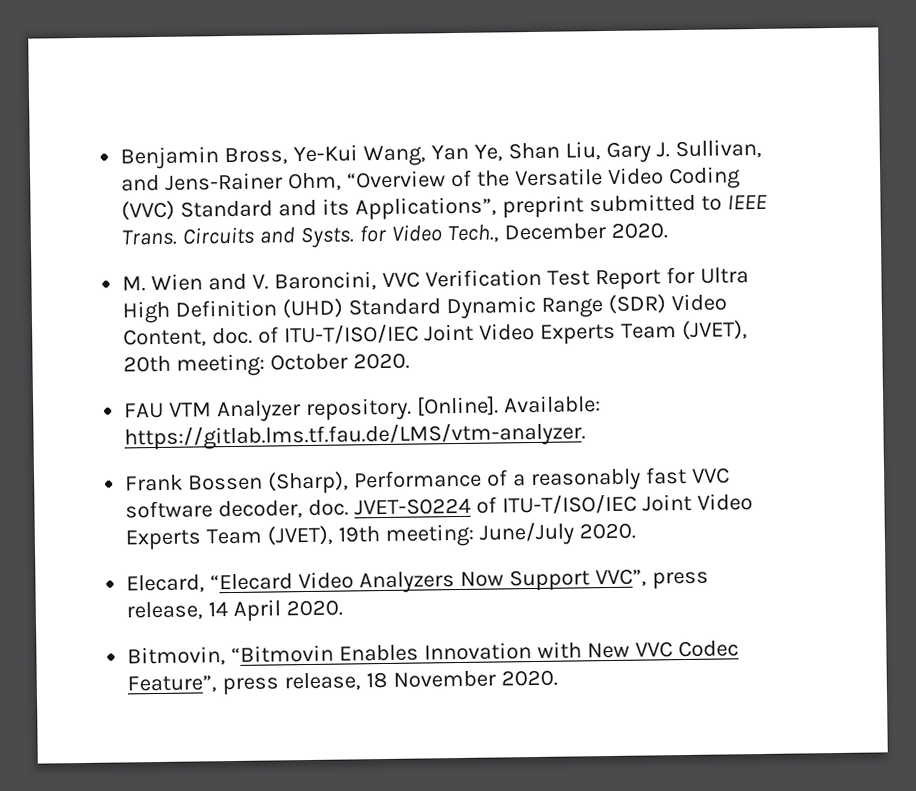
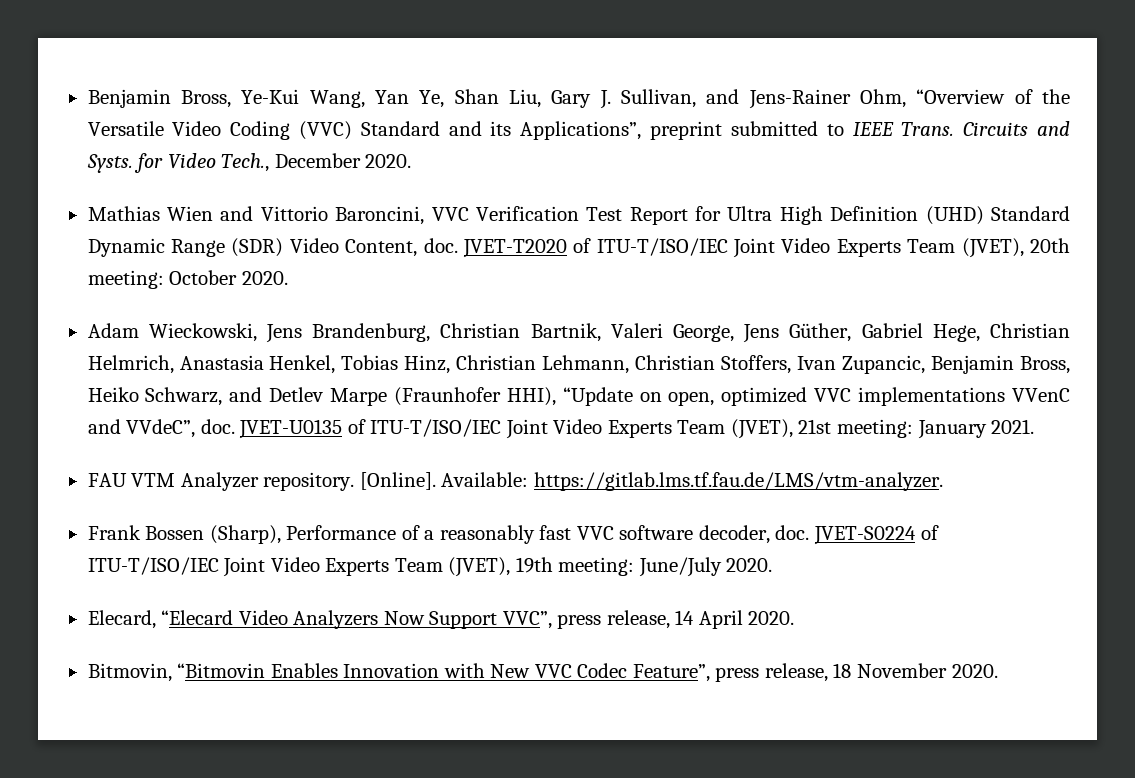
[122,276,147,292] M. -> [87,206,160,221] Mathias
[252,274,270,290] V. -> [260,206,328,221] Vittorio
(254, 336) none -> [462,239,567,258] JVET-T2020
(411, 361) none -> [87,323,1070,343] [87,355,1070,374] [87,387,1071,406] [87,419,1035,439] // Adam Wieckowski, Jens Brandenburg, Christian Bartnik, Valeri George, Jens Güther, Gabriel Hege, Christian Helmrich, Anastasia Henkel, Tobias Hinz, Christian Lehmann, Christian Stoffers, Ivan Zupancic, Benjamin Bross, Heiko Schwarz, and Detlev Marpe (Fraunhofer HHI), “Update on open, optimized VVC implementations VVenC and VVdeC”, doc. JVET-U0135 of ITU-T/ISO/IEC Joint Video Experts Team (JVET), 21st meeting: January 2021.

